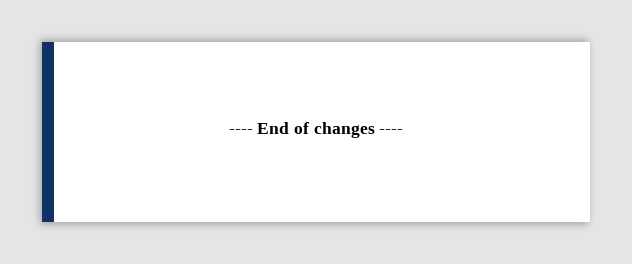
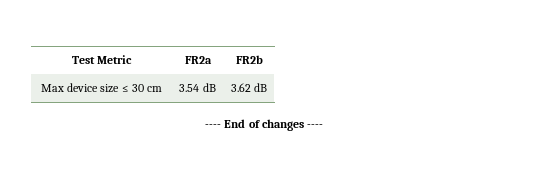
(228, 131) none -> [71,55,133,64] [184,56,212,64] [235,55,263,64] [40,83,163,93] [179,83,216,92] [230,83,268,92] Test Metric | FR2a | FR2b // Max device size ≤ 30 cm | 3.54 dB | 3.62 dB //

